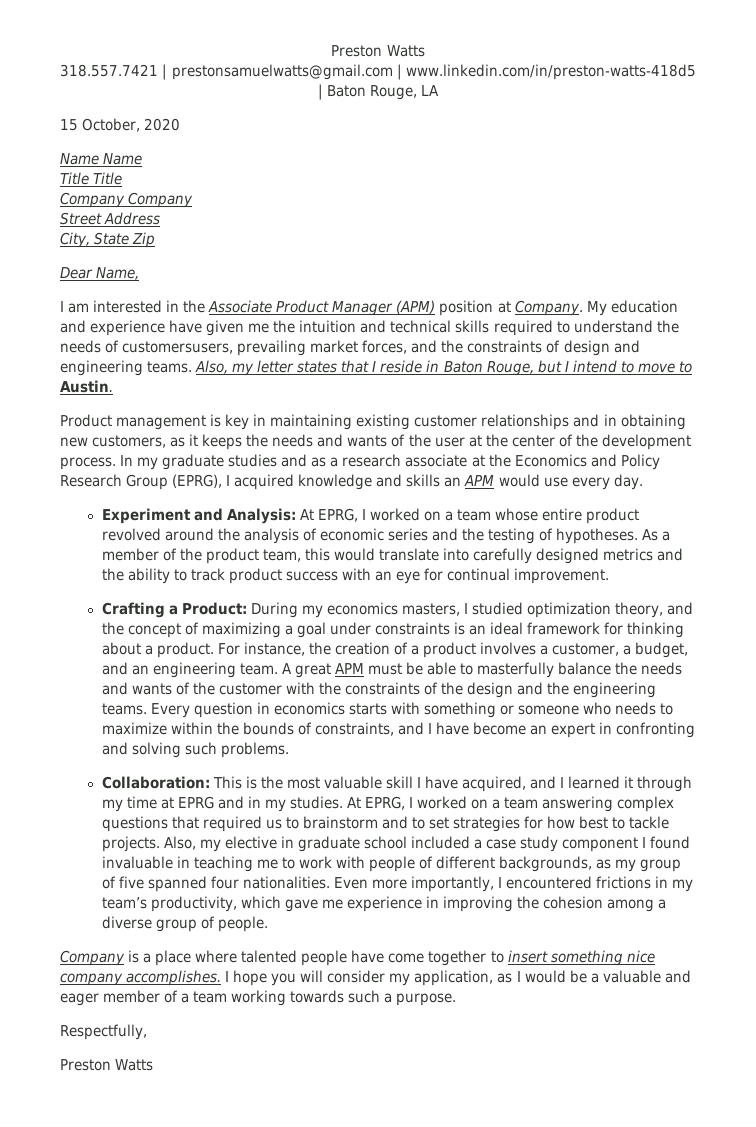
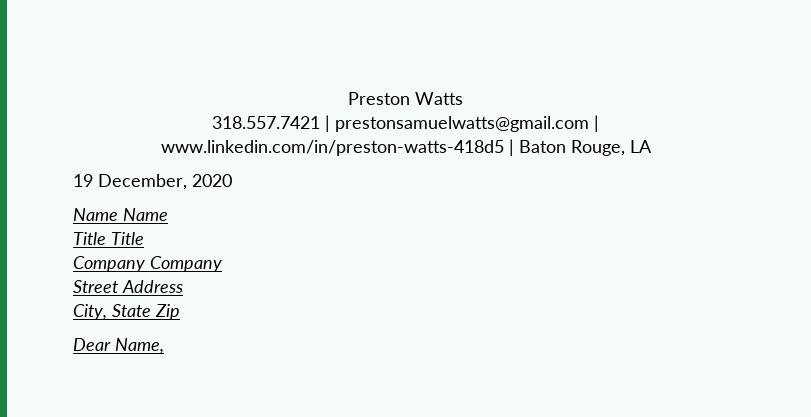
[60,118,141,132] 15 October, -> [73,174,187,190] 19 December,
[60,300,678,316] [60,320,679,336] [60,340,640,356] [60,360,692,376] [60,380,113,393] [60,414,686,430] [60,434,691,450] [60,454,660,470] [60,474,643,490] [101,508,640,524] [101,528,671,544] [101,548,684,564] [101,568,610,584] [101,602,694,618] [101,622,685,638] [101,642,689,658] [101,662,683,678] [101,682,657,698] [101,702,674,718] [101,722,696,738] [101,742,289,758] [101,776,693,792] [101,796,675,812] [101,816,670,832] [101,836,691,852] [101,856,682,872] [101,876,694,892] [101,896,667,912] [101,916,268,932] [60,950,655,966] [60,970,691,986] [60,990,457,1006] [60,1024,147,1040] [60,1059,154,1071] // I am interested in the Associate Product Manager (APM) position at Company. My education and experience have given me the intuition and technical skills required to understand the needs of customersusers, prevailing market forces, and the constraints of design and engineering teams. Also, my letter states that I reside in Baton Rouge, but I intend to move to Austin. // Product management is key in maintaining existing customer relationships and in obtaining new customers, as it keeps the needs and wants of the user at the center of the development process. In my graduate studies and as a research associate at the Economics and Policy Research Group (EPRG), I acquired knowledge and skills an APM would use every day. // Experiment and Analysis: At EPRG, I worked on a team whose entire product revolved around the analysis of economic series and the testing of hypotheses. As a member of the product team, this would translate into carefully designed metrics and the ability to track product success with an eye for continual improvement. // Crafting a Product: During my economics masters, I studied optimization theory, and the concept of maximizing a goal under constraints is an ideal framework for thinking about a product. For instance, the creation of a product involves a customer, a budget, and an engineering team. A great APM must be able to masterfully balance the needs and wants of the customer with the constraints of the design and the engineering teams. Every question in economics starts with something or someone who needs to maximize within the bounds of constraints, and I have become an expert in confronting and solving such problems. // Collaboration: This is the most valuable skill I have acquired, and I learned it through my time at EPRG and in my studies. At EPRG, I worked on a team answering complex questions that required us to brainstorm and to set strategies for how best to tackle projects. Also, my elective in graduate school included a case study component I found invaluable in teaching me to work with people of different backgrounds, as my group of five spanned four nationalities. Even more importantly, I encountered frictions in my team’s productivity, which gave me experience in improving the cohesion among a diverse group of people. // Company is a place where talented people have come together to insert something nice company accomplishes. I hope you will consider my application, as I would be a valuable and eager member of a team working towards such a purpose. // Respectfully, // Preston Watts -> (164, 346) none

